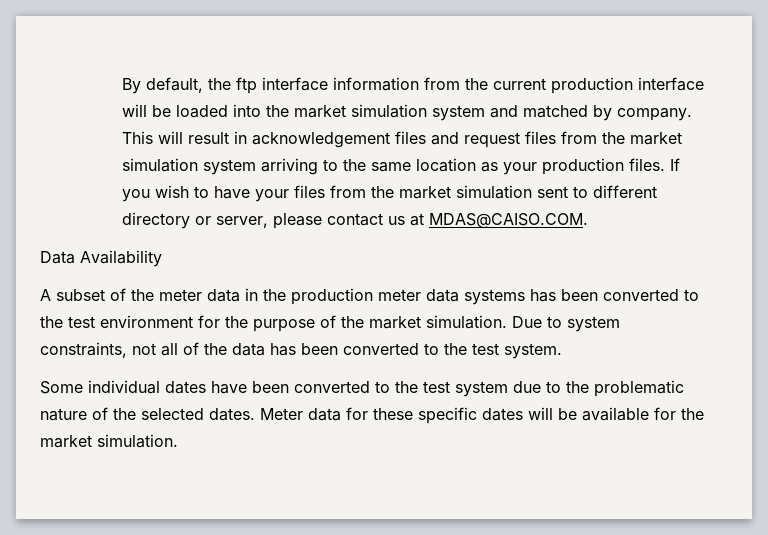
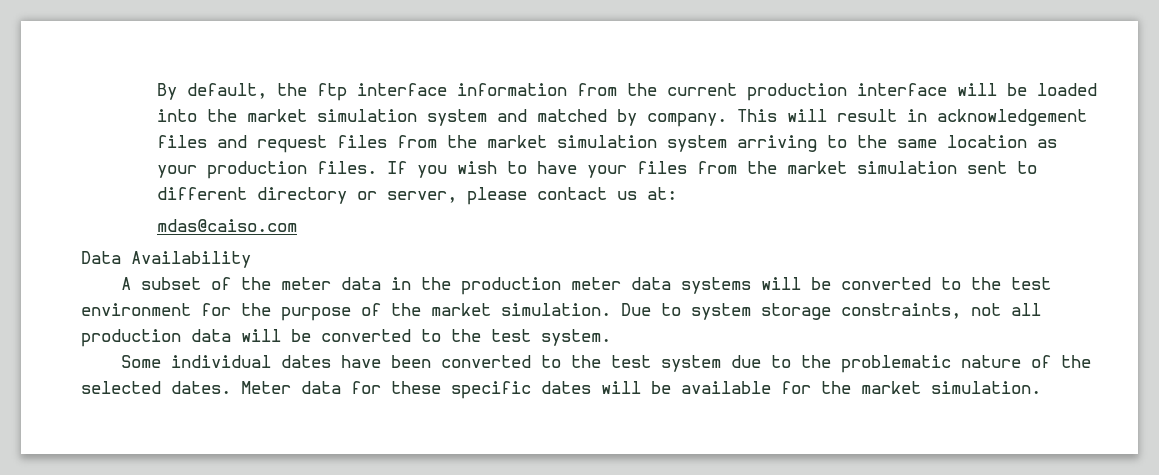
[410,213,589,229] at MDAS@CAISO.COM. -> [647,187,678,200] [157,219,298,232] at: // mdas@caiso.com
[530,289,598,302] has been -> [760,277,831,290] will be
(620, 324) none -> [761,303,831,320] storage
[183,342,338,356] of the data has been -> [81,329,311,347] production data will be

